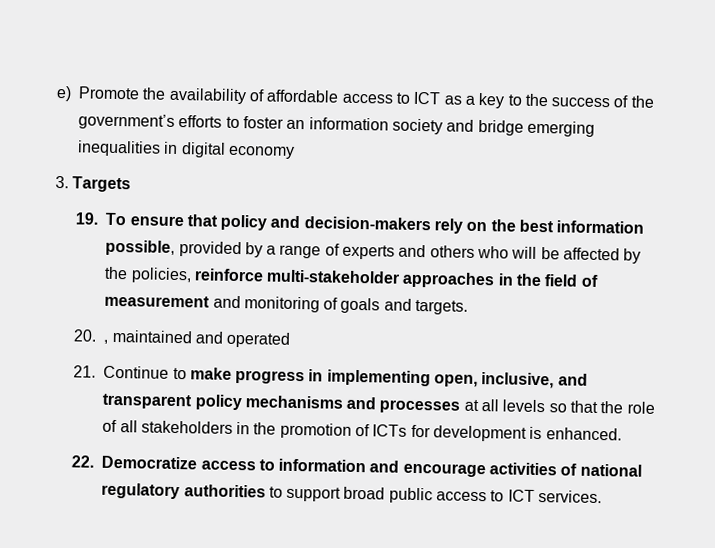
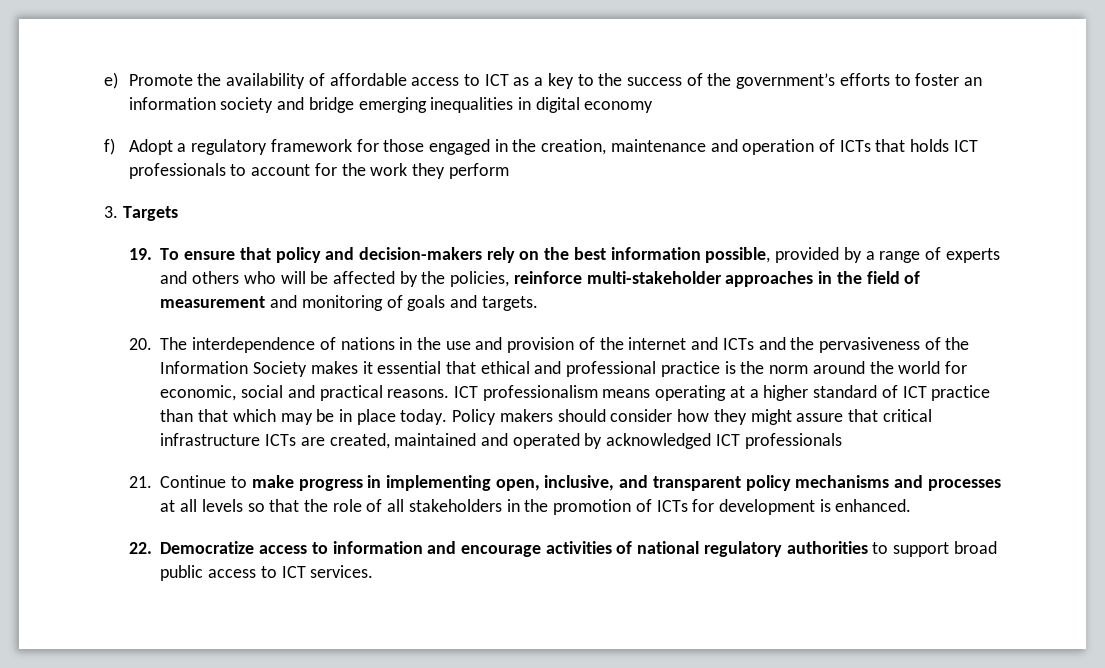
(295, 152) none -> [104,138,978,155] [128,163,509,179] // f) Adopt a regulatory framework for those engaged in the creation, maintenance and operation of ICTs that holds ICT professionals to account for the work they perform
[103,339,109,344] , -> [160,337,970,353] [160,361,967,377] [160,385,991,401] [160,409,932,425] [160,433,390,449] The interdependence of nations in the use and provision of the internet and ICTs and the pervasiveness of the Information Society makes it essential that ethical and professional practice is the norm around the world for economic, social and practical reasons. ICT professionalism means operating at a higher standard of ICT practice than that which may be in place today. Policy makers should consider how they might assure that critical infrastructure ICTs are created,
(292, 339) none -> [584,433,842,449] by acknowledged ICT professionals

